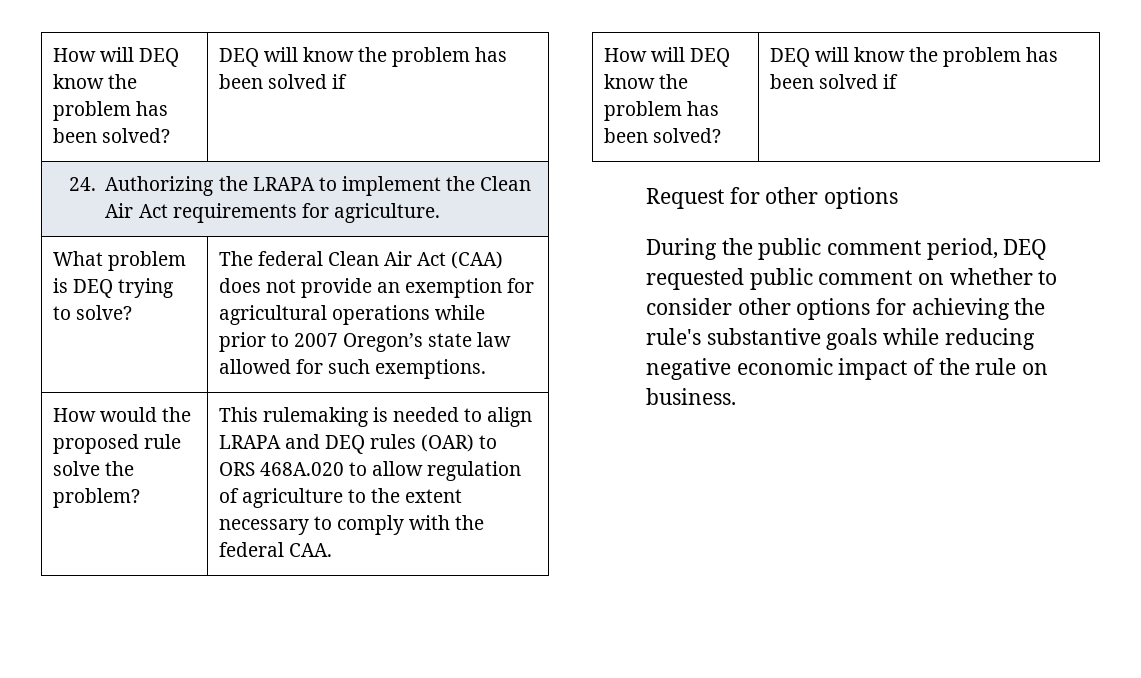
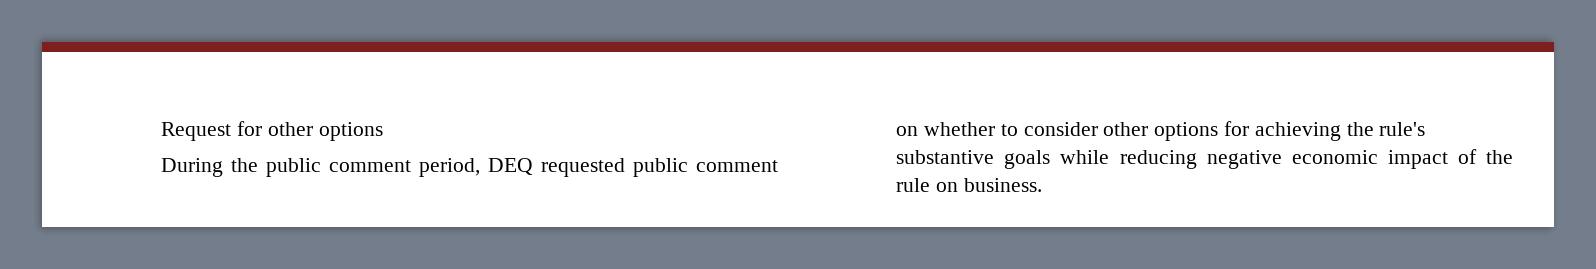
[52,47,180,67] [52,74,137,89] [52,101,168,121] [52,128,170,143] [218,47,508,67] [218,74,348,89] [68,176,532,196] [105,203,440,223] [52,251,186,271] [52,278,174,298] [52,305,132,320] [218,251,504,269] [218,278,535,298] [218,305,486,325] [218,332,512,352] [218,359,487,379] [52,407,192,422] [52,434,181,454] [52,461,134,476] [52,488,140,508] [218,407,533,427] [218,434,498,454] [218,461,522,481] [218,488,463,508] [218,515,485,535] [218,542,332,557] [603,47,731,67] [603,74,688,89] [603,101,719,121] [603,128,721,143] [769,47,1059,67] [769,74,899,89] How will DEQ know the problem has been solved? | DEQ will know the problem has been solved if // 24. Authorizing the LRAPA to implement the Clean Air Act requirements for agriculture. // What problem is DEQ trying to solve? | The federal Clean Air Act (CAA) does not provide an exemption for agricultural operations while prior to 2007 Oregon’s state law allowed for such exemptions. // How would the proposed rule solve the problem? | This rulemaking is needed to align LRAPA and DEQ rules (OAR) to ORS 468A.020 to allow regulation of agriculture to the extent necessary to comply with the federal CAA. // How will DEQ know the problem has been solved? | DEQ will know the problem has been solved if // -> (161, 131) none

